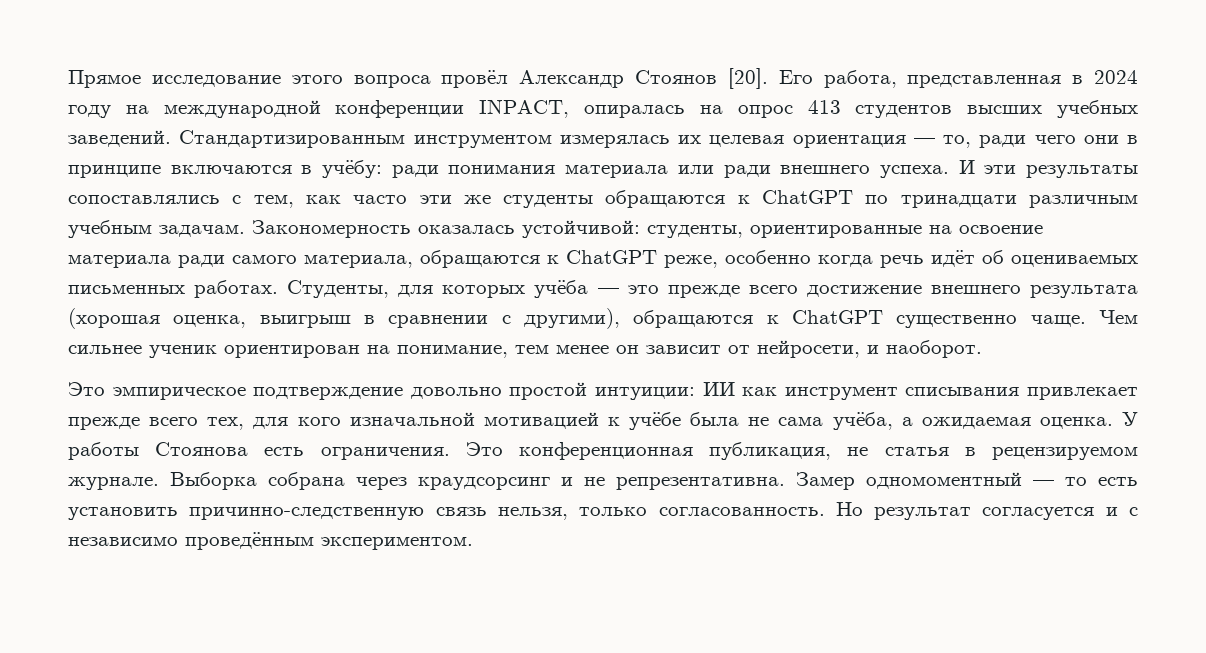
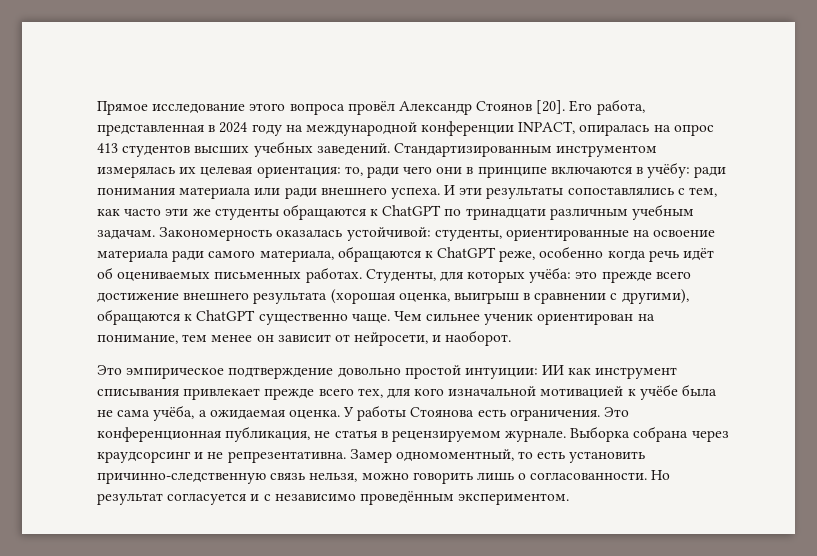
[792,135,935,148] ориентация — -> [256,166,341,178] ориентация:
[534,280,619,298] учёба — -> [529,267,572,283] учёба:
[866,472,1054,489] одномоментный — -> [395,449,514,462] одномоментный,
[579,507,825,516] только согласованность. -> [361,472,648,484] можно говорить лишь о согласованности.

